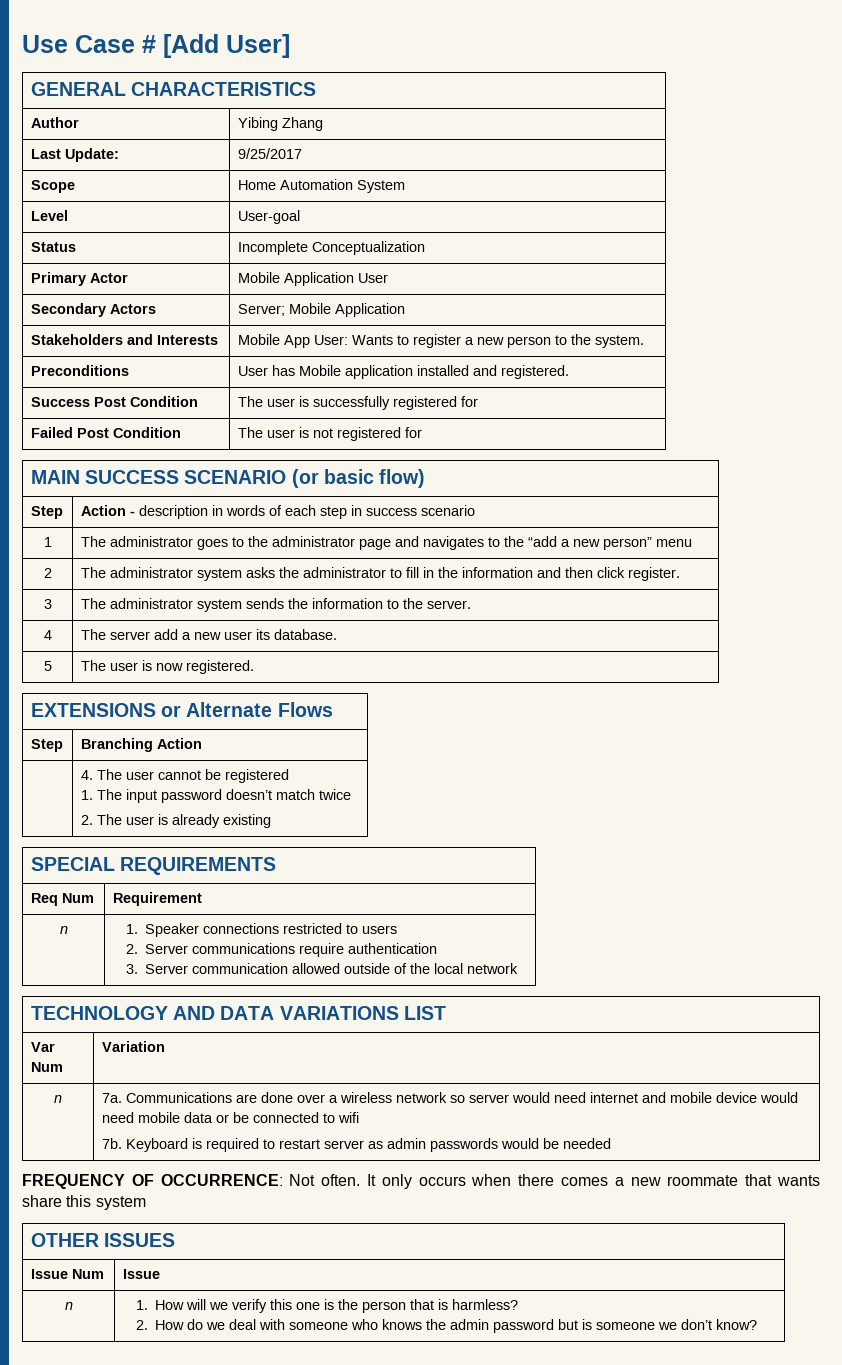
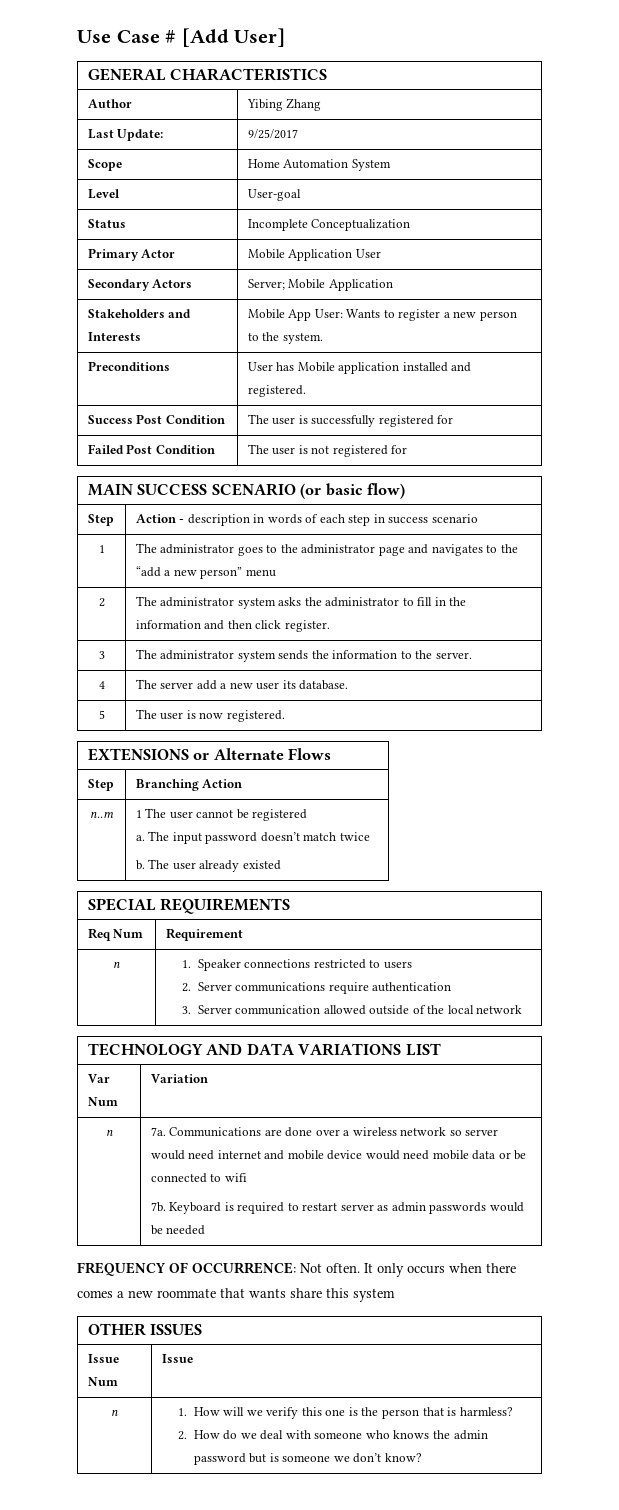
[80,770,93,780] | 4. -> [90,811,114,818] [135,810,142,818] n..m | 1
[80,790,93,800] 1. -> [135,835,145,841] a.
[80,814,271,828] 2. The user is already existing -> [135,859,281,872] b. The user already existed

